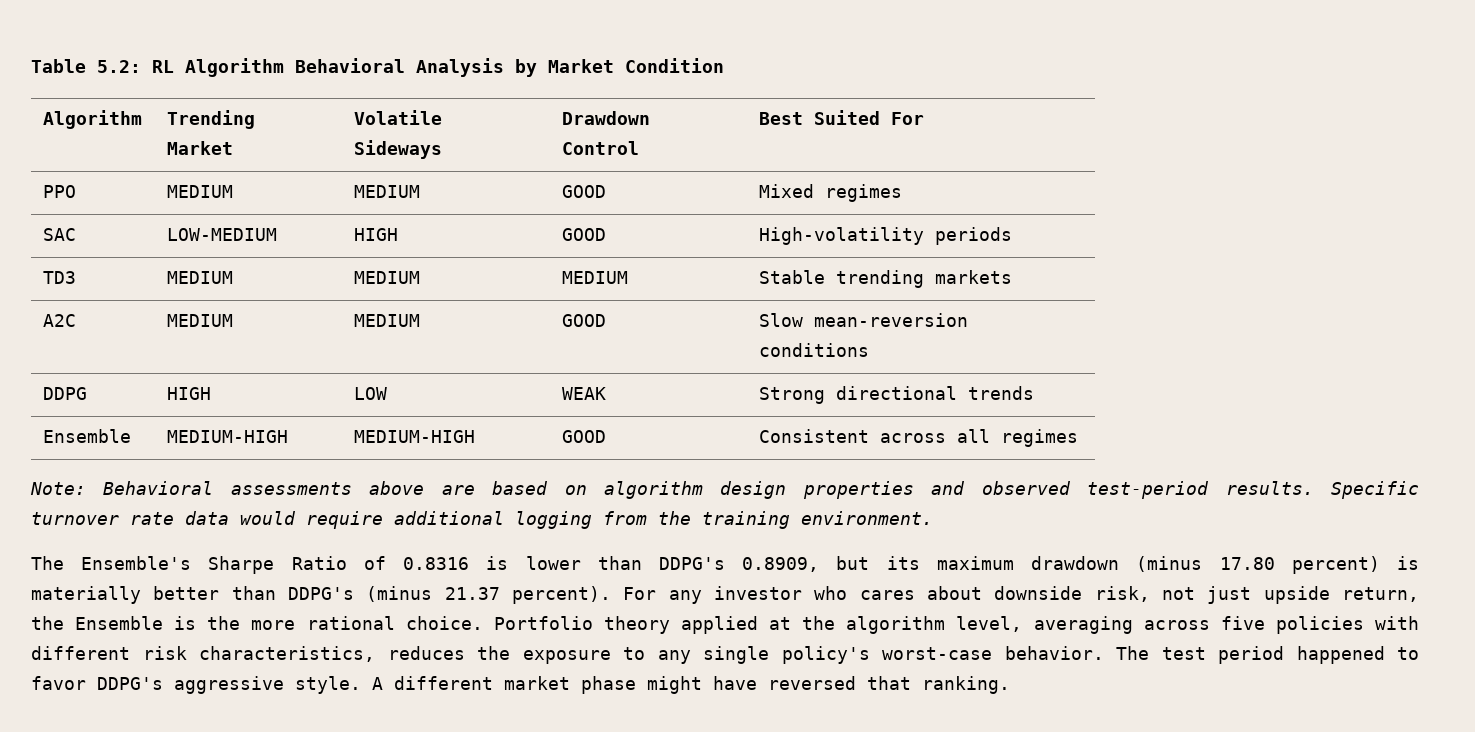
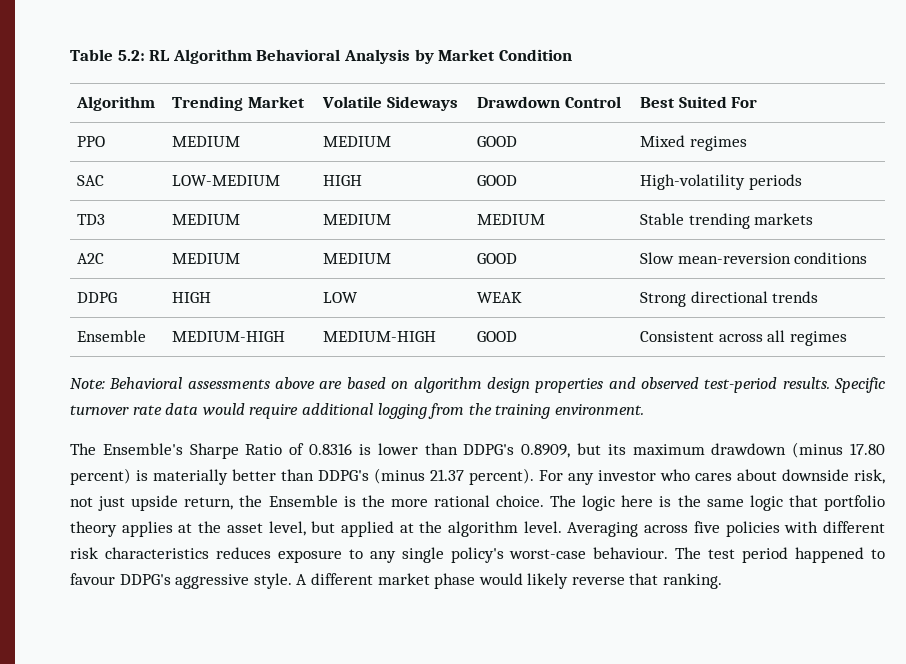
[493,616,670,634] Portfolio theory -> [550,495,885,511] [70,521,336,537] The logic here is the same logic that portfolio theory applies at the asset level, but
[956,616,1133,634] level, averaging -> [523,521,639,537] level. Averaging
[199,646,510,662] characteristics, reduces the -> [104,547,271,559] characteristics reduces
[1004,646,1104,660] behavior. -> [593,547,669,559] behaviour.
[31,676,86,690] favor -> [70,573,115,585] favour
[647,676,856,694] might have reversed -> [478,573,625,589] would likely reverse

